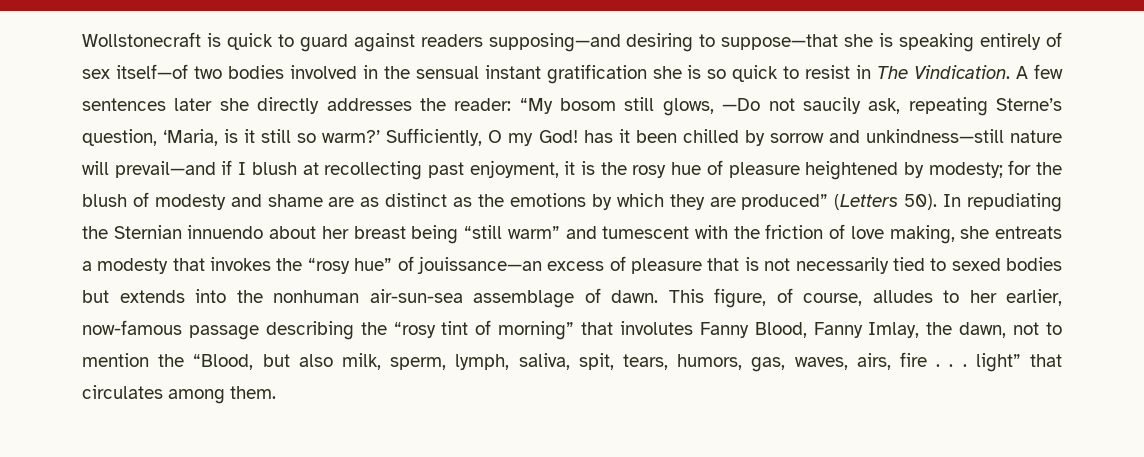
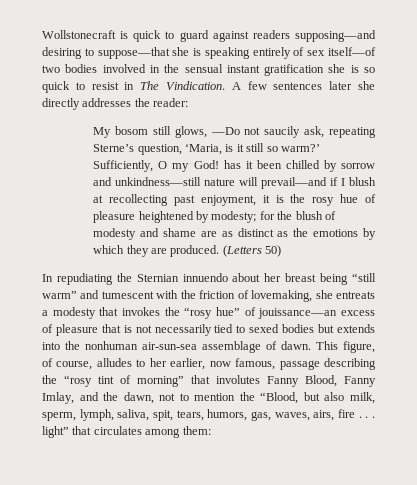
[519,98,553,114] “My -> [93,127,112,138] // My
[741,194,938,210] produced” (Letters 50). -> [170,245,282,257] produced. (Letters 50) //
[850,225,955,244] love making, -> [251,290,313,302] lovemaking,
[82,320,182,335] now-famous -> [209,358,276,370] now famous,
(920, 330) none -> [79,392,99,401] and
[230,386,277,399] them. -> [182,426,211,435] them:

